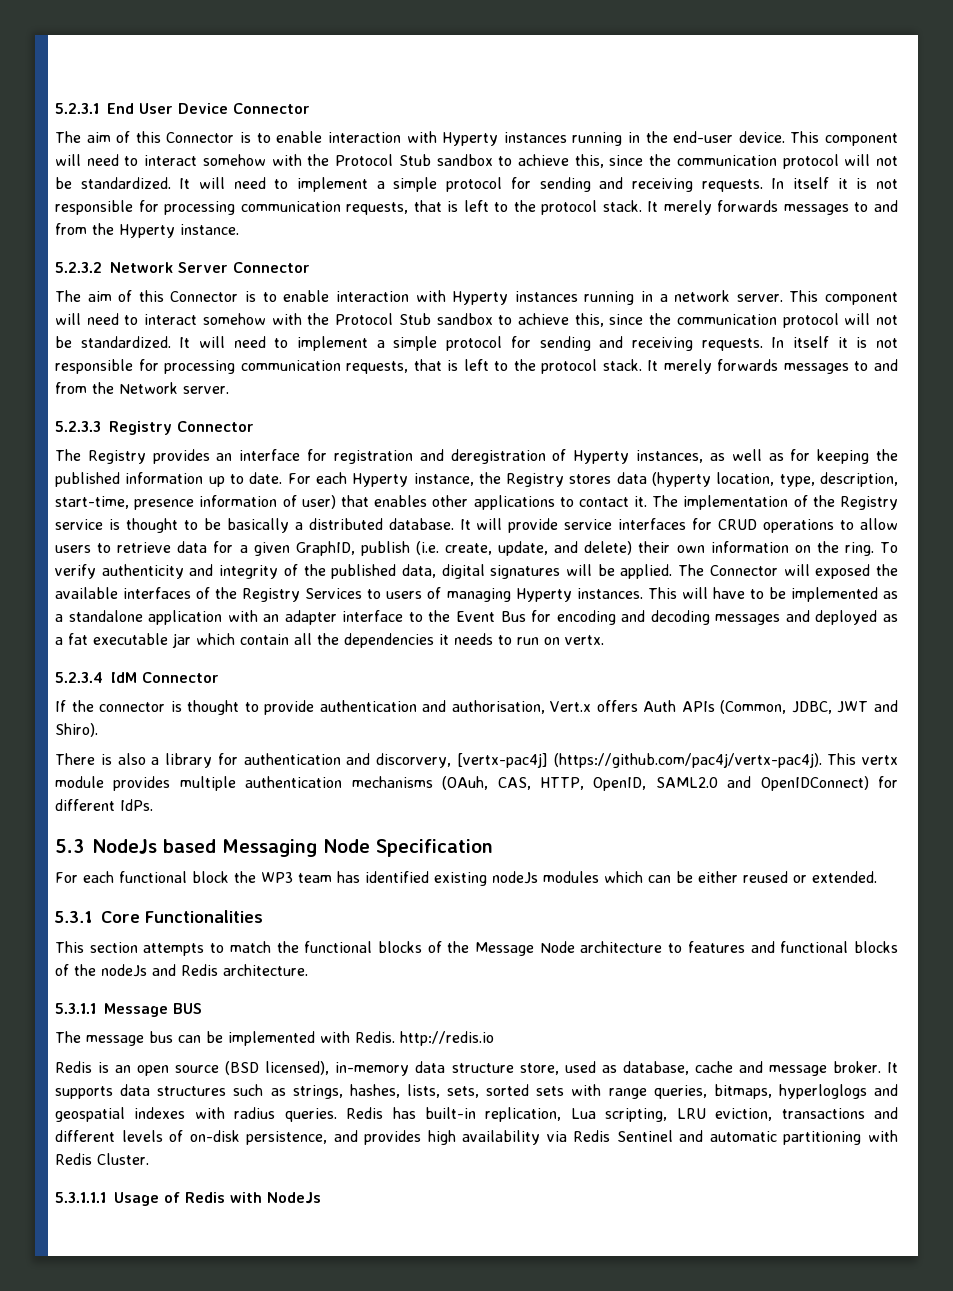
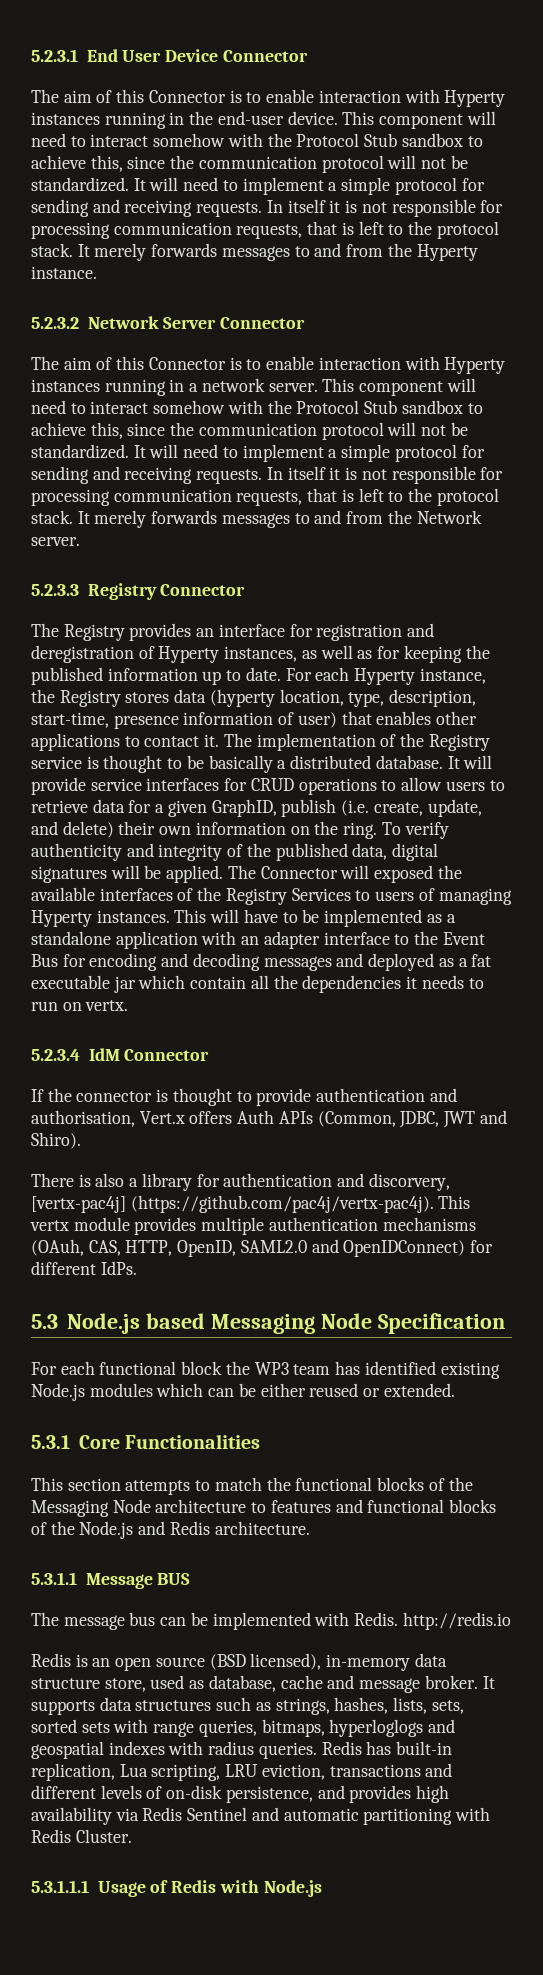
[92,839,157,854] NodeJs -> [66,1313,140,1334] Node.js
[492,871,538,884] nodeJs -> [31,1383,85,1401] Node.js
[475,942,535,956] Message -> [31,1500,109,1517] Messaging
[101,964,147,977] nodeJs -> [79,1521,134,1539] Node.js
[267,1192,321,1204] NodeJs -> [263,1880,322,1897] Node.js

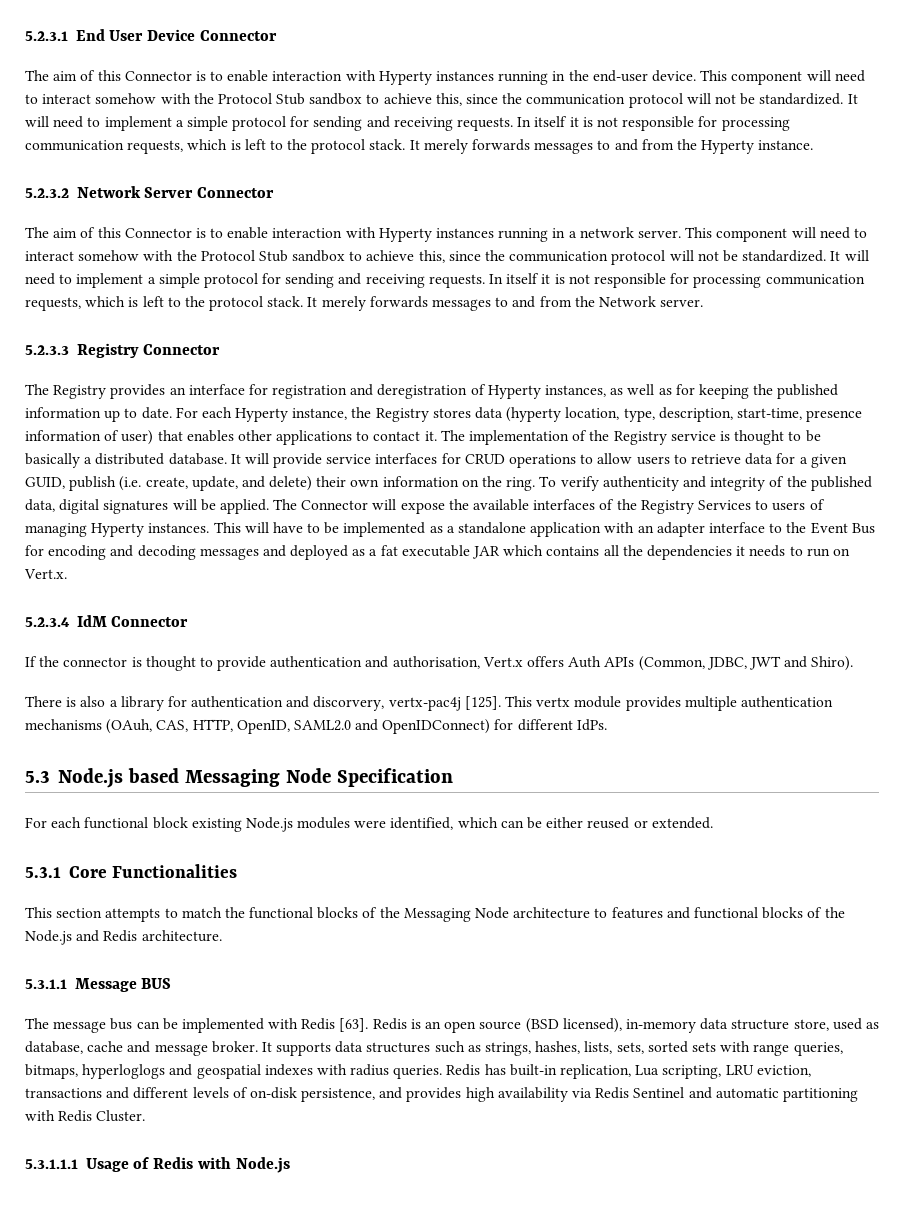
[307,221,338,235] that -> [187,139,228,150] which
[307,488,338,502] that -> [85,296,126,307] which
[211,799,277,817] GraphID, -> [25,477,65,489] GUID,
[374,865,434,883] exposed -> [400,502,445,514] expose
[113,975,247,993] jar which contain -> [472,545,600,559] JAR which contains
[85,1000,129,1011] vertx. -> [24,569,67,579] Vert.x.
[31,1195,434,1213] [vertx-pac4j] (https://github.com/pac4j/vertx-pac4j). -> [388,696,501,711] vertx-pac4j [125].
[225,1361,436,1375] the WP3 team has identified -> (188, 823) none
(153, 1390) none -> [354,817,454,830] were identified,
[354,1612,511,1630] Redis. http://redis.io // -> [301,1018,369,1032] Redis [63].

